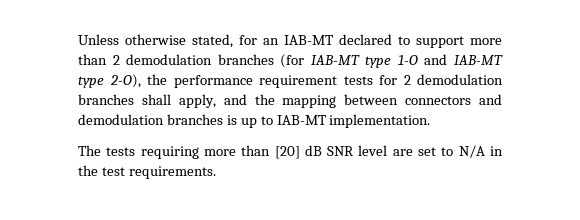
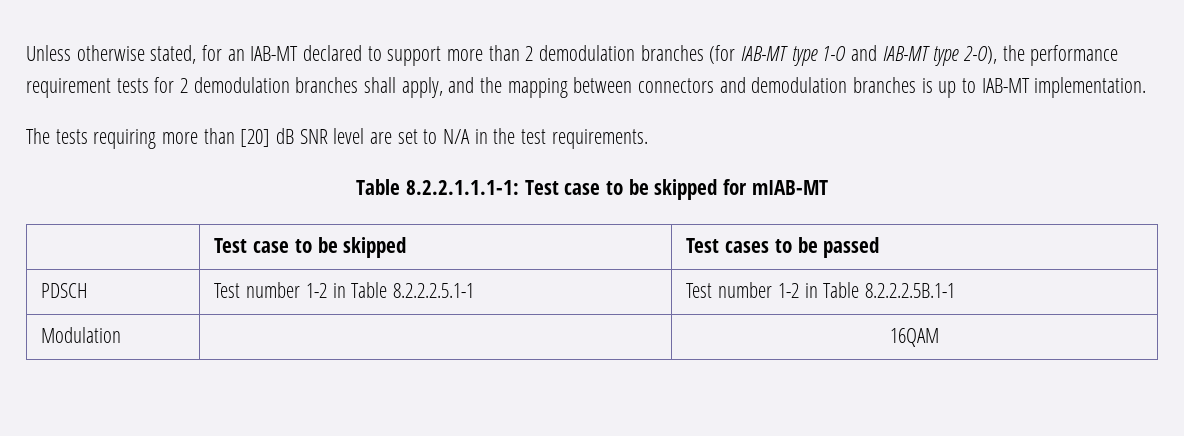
(216, 172) none -> [356,179,828,200] [213,237,407,258] [685,237,880,258] [40,283,88,298] [213,282,474,298] [685,282,955,298] [40,327,121,343] [890,328,939,347] // Table 8.2.2.1.1.1-1: Test case to be skipped for mIAB-MT // | Test case to be skipped | Test cases to be passed // PDSCH | Test number 1-2 in Table 8.2.2.2.5.1-1 | Test number 1-2 in Table 8.2.2.2.5B.1-1 // Modulation | | 16QAM

